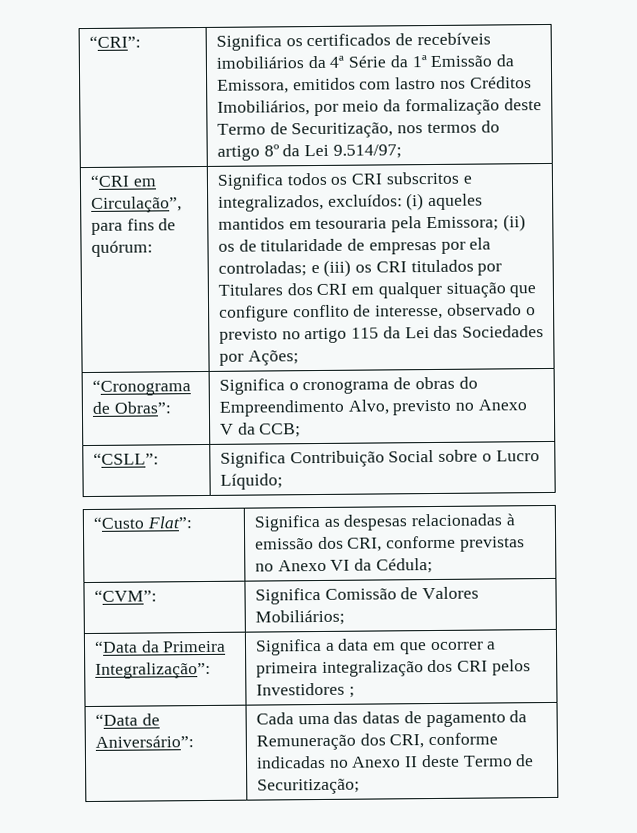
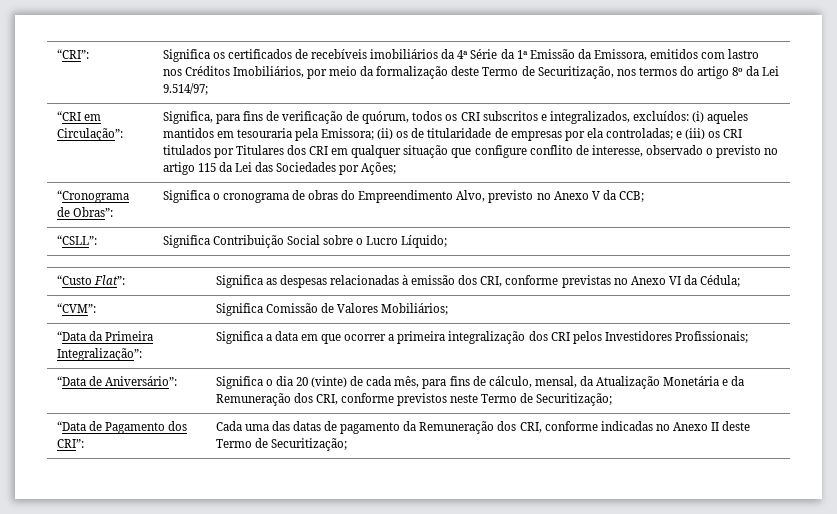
[90,196,182,213] [90,218,177,235] [90,240,153,257] [216,173,284,190] Circulação”, para fins de quórum: | Significa -> [56,128,123,141] [162,111,410,124] Circulação”: | Significa, para fins de verificação de quórum,
[348,686,355,698] ; -> [675,331,749,343] Profissionais;
(194, 741) none -> [215,376,745,389] [215,393,613,406] [56,421,187,434] [56,439,84,448] | Significa o dia 20 (vinte) de cada mês, para fins de cálculo, mensal, da Atualização Monetária e da Remuneração dos CRI, conforme previstos neste Termo de Securitização; // “Data de Pagamento dos CRI”:

